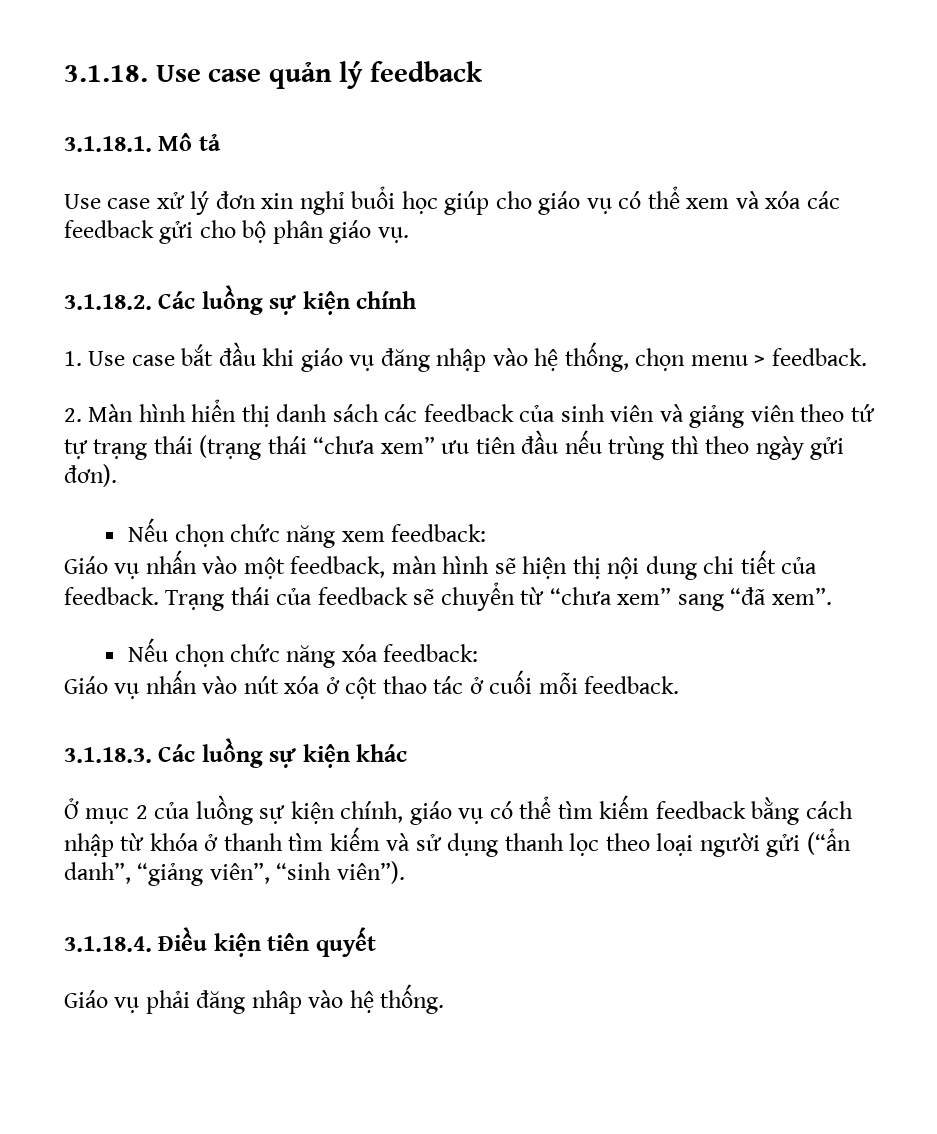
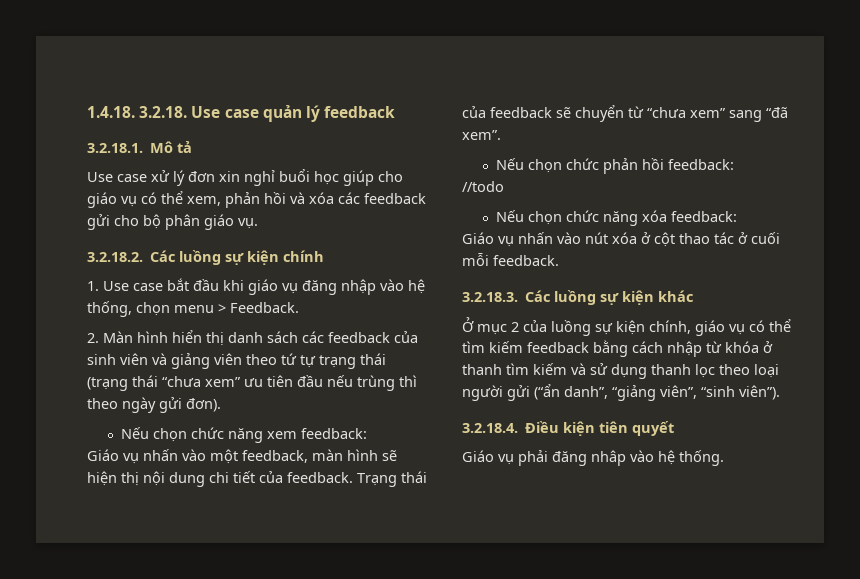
[64,65,148,82] 3.1.18. -> [87,106,188,118] 1.4.18. 3.2.18.
[64,136,152,152] 3.1.18.1. -> [87,143,143,153] 3.2.18.1.
[686,198,730,209] xem -> [187,192,286,208] xem, phản hồi
[64,294,152,310] 3.1.18.2. -> [87,252,143,262] 3.2.18.2.
[771,348,867,366] feedback. -> [230,302,299,313] Feedback.
(832, 596) none -> [496,158,735,174] [462,181,504,192] // Nếu chọn chức phản hồi feedback: // //todo
[64,747,152,763] 3.1.18.3. -> [462,292,518,302] 3.2.18.3.
[64,936,152,952] 3.1.18.4. -> [462,423,518,433] 3.2.18.4.

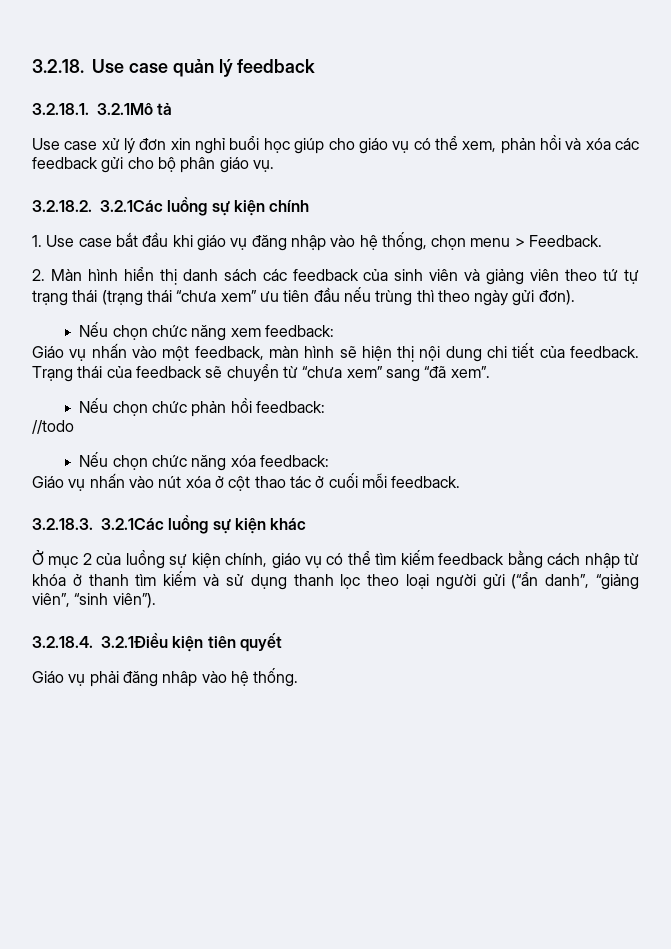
[87,106,135,118] 1.4.18. -> (32, 66) none
[150,141,174,153] Mô -> [97,103,153,115] 3.2.1Mô
[150,250,176,262] Các -> [100,200,163,212] 3.2.1Các
[525,290,551,302] Các -> [101,518,164,530] 3.2.1Các
[525,421,560,433] Điều -> [101,633,168,648] 3.2.1Điều

